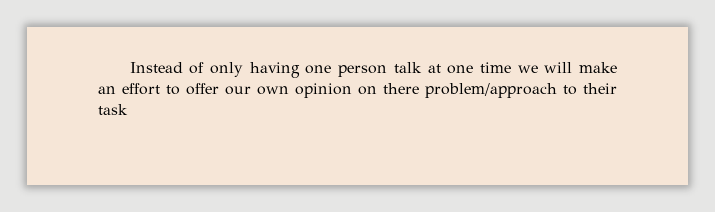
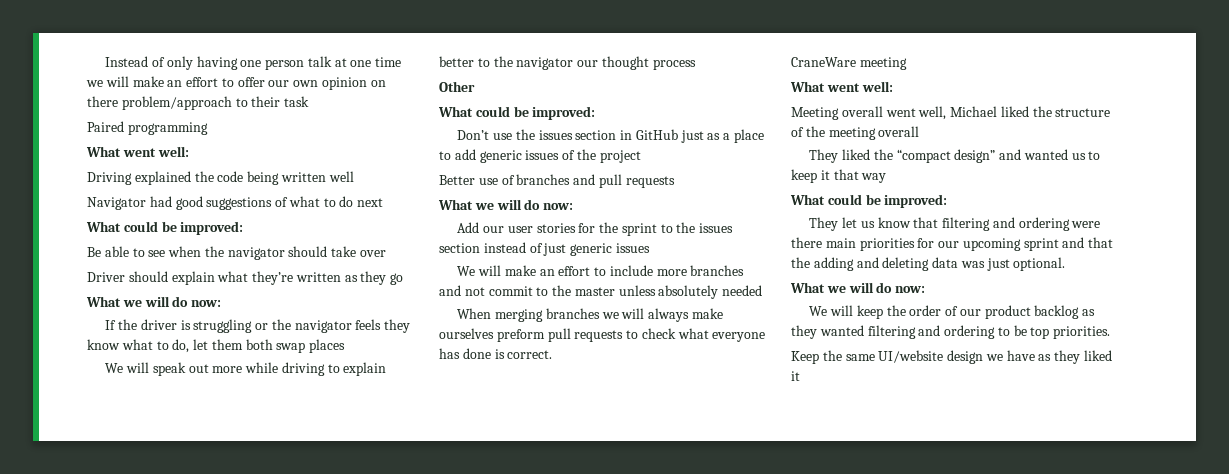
(128, 109) none -> [87,121,208,135] [86,146,189,157] [87,171,354,185] [87,196,384,210] [86,221,244,235] [87,246,387,260] [87,271,404,285] [86,296,222,307] [105,319,411,333] [87,339,346,353] [105,362,387,376] [439,56,696,70] [439,81,475,92] [438,106,596,120] [457,129,765,143] [439,149,641,163] [439,174,675,188] [438,199,574,210] [457,222,734,236] [439,242,650,256] [457,265,745,276] [439,285,763,299] [457,308,723,322] [439,328,766,342] [439,348,553,359] [791,57,907,70] [790,81,893,92] [791,106,1111,120] [791,126,920,140] [809,149,1101,163] [791,169,887,183] [790,194,948,208] [809,217,1101,231] [791,237,1114,251] [791,257,1066,271] [790,282,926,293] [809,305,1096,319] [791,325,1111,339] [791,350,1113,364] [791,371,800,381] // Paired programming // What went well: // Driving explained the code being written well // Navigator had good suggestions of what to do next // What could be improved: // Be able to see when the navigator should take over // Driver should explain what they’re written as they go // What we will do now: // If the driver is struggling or the navigator feels they know what to do, let them both swap places // We will speak out more while driving to explain better to the navigator our thought process // Other // What could be improved: // Don’t use the issues section in GitHub just as a place to add generic issues of the project // Better use of branches and pull requests // What we will do now: // Add our user stories for the sprint to the issues section instead of just generic issues // We will make an effort to include more branches and not commit to the master unless absolutely needed // When merging branches we will always make ourselves preform pull requests to check what everyone has done is correct. // CraneWare meeting // What went well: // Meeting overall went well, Michael liked the structure of the meeting overall // They liked the “compact design” and wanted us to keep it that way // What could be improved: // They let us know that filtering and ordering were there main priorities for our upcoming sprint and that the adding and deleting data was just optional. // What we will do now: // We will keep the order of our product backlog as they wanted filtering and ordering to be top priorities. // Keep the same UI/website design we have as they liked it

